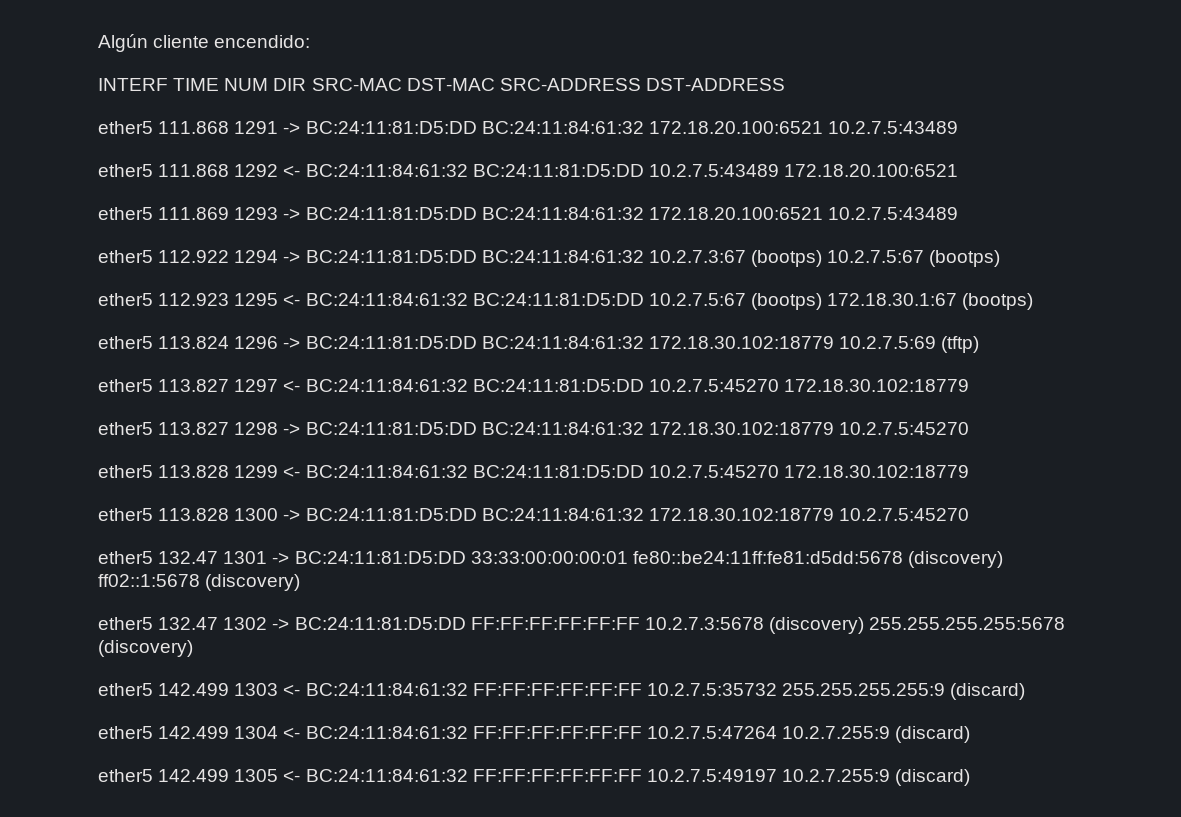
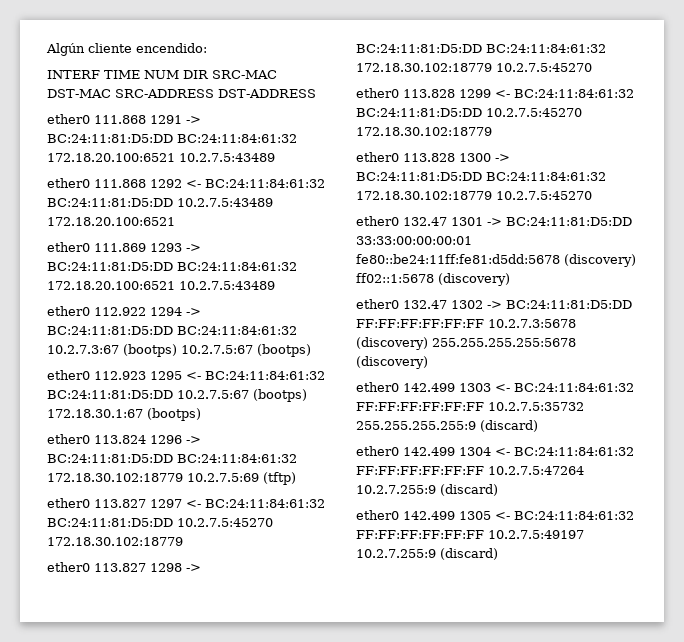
[98,121,153,134] ether5 -> [47,114,90,124] ether0
[98,164,153,177] ether5 -> [47,178,90,188] ether0
[98,207,153,220] ether5 -> [47,242,90,252] ether0
[98,250,153,263] ether5 -> [47,306,90,316] ether0
[98,293,153,306] ether5 -> [47,370,90,380] ether0
[98,336,153,349] ether5 -> [47,434,90,444] ether0
[98,379,153,392] ether5 -> [47,498,90,508] ether0
[98,422,153,435] ether5 -> [47,562,90,572] ether0
[98,465,153,478] ether5 -> [356,88,399,98] ether0
[98,508,153,521] ether5 -> [356,152,399,162] ether0
[98,551,153,564] ether5 -> [356,216,399,226] ether0
[98,617,153,630] ether5 -> [356,299,399,309] ether0
[98,683,153,696] ether5 -> [356,382,399,392] ether0
[98,726,153,739] ether5 -> [356,446,399,456] ether0
[98,769,153,782] ether5 -> [356,510,399,520] ether0

